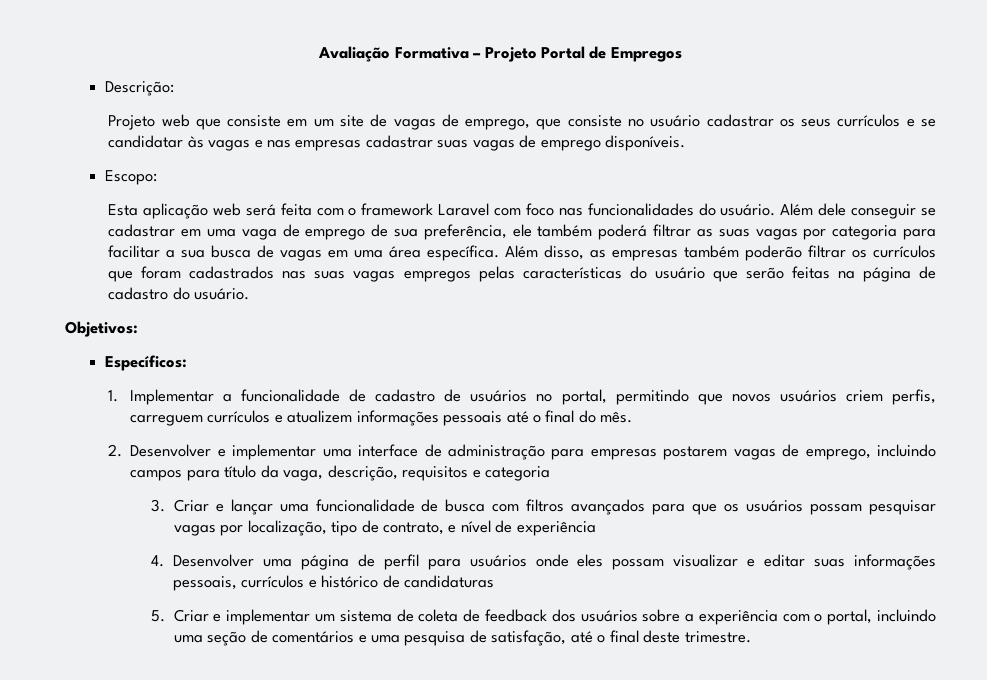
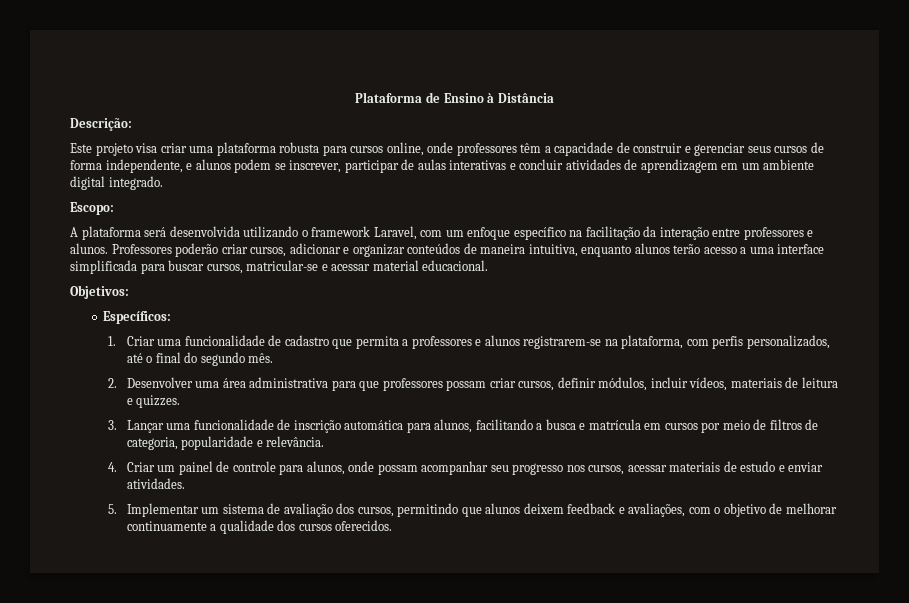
[318,46,682,62] [104,81,174,96] [108,114,936,130] [108,135,686,151] [104,170,157,185] [108,203,937,219] [108,224,936,240] [108,245,937,261] [108,266,936,282] [108,287,250,300] Avaliação Formativa – Projeto Portal de Empregos // Descrição: // Projeto web que consiste em um site de vagas de emprego, que consiste no usuário cadastrar os seus currículos e se candidatar às vagas e nas empresas cadastrar suas vagas de emprego disponíveis. // Escopo: // Esta aplicação web será feita com o framework Laravel com foco nas funcionalidades do usuário. Além dele conseguir se cadastrar em uma vaga de emprego de sua preferência, ele também poderá filtrar as suas vagas por categoria para facilitar a sua busca de vagas em uma área específica. Além disso, as empresas também poderão filtrar os currículos que foram cadastrados nas suas vagas empregos pelas características do usuário que serão feitas na página de cadastro do usuário. -> [355,92,554,103] [70,118,132,131] [70,142,824,156] [70,159,815,173] [70,176,163,190] [70,202,114,215] [70,226,814,240] [70,243,825,257] [70,260,489,274] Plataforma de Ensino à Distância // Descrição: // Este projeto visa criar uma plataforma robusta para cursos online, onde professores têm a capacidade de construir e gerenciar seus cursos de forma independente, e alunos podem se inscrever, participar de aulas interativas e concluir atividades de aprendizagem em um ambiente digital integrado. // Escopo: // A plataforma será desenvolvida utilizando o framework Laravel, com um enfoque específico na facilitação da interação entre professores e alunos. Professores poderão criar cursos, adicionar e organizar conteúdos de maneira intuitiva, enquanto alunos terão acesso a uma interface simplificada para buscar cursos, matricular-se e acessar material educacional.
[129,389,232,405] Implementar a -> [126,336,182,346] Criar uma
[444,389,937,405] [129,410,503,426] de usuários no portal, permitindo que novos usuários criem perfis, carreguem currículos e atualizem informações pessoais -> [332,335,830,349] que permita a professores e alunos registrarem-se na plataforma, com perfis personalizados,
(596, 416) none -> [200,352,245,366] segundo
[217,444,936,460] [130,465,551,481] [151,499,937,515] [173,520,596,536] [151,554,937,570] [173,575,495,591] [151,609,936,625] [173,630,751,646] e implementar uma interface de administração para empresas postarem vagas de emprego, incluindo campos para título da vaga, descrição, requisitos e categoria // 3. Criar e lançar uma funcionalidade de busca com filtros avançados para que os usuários possam pesquisar vagas por localização, tipo de contrato, e nível de experiência // 4. Desenvolver uma página de perfil para usuários onde eles possam visualizar e editar suas informações pessoais, currículos e histórico de candidaturas // 5. Criar e implementar um sistema de coleta de feedback dos usuários sobre a experiência com o portal, incluindo uma seção de comentários e uma pesquisa de satisfação, até o final deste trimestre. -> [195,377,838,391] [126,395,181,408] [107,419,819,433] [126,436,325,450] [107,461,824,475] [126,478,185,489] [107,503,837,517] [126,520,393,534] uma área administrativa para que professores possam criar cursos, definir módulos, incluir vídeos, materiais de leitura e quizzes. // 3. Lançar uma funcionalidade de inscrição automática para alunos, facilitando a busca e matrícula em cursos por meio de filtros de categoria, popularidade e relevância. // 4. Criar um painel de controle para alunos, onde possam acompanhar seu progresso nos cursos, acessar materiais de estudo e enviar atividades. // 5. Implementar um sistema de avaliação dos cursos, permitindo que alunos deixem feedback e avaliações, com o objetivo de melhorar continuamente a qualidade dos cursos oferecidos.

